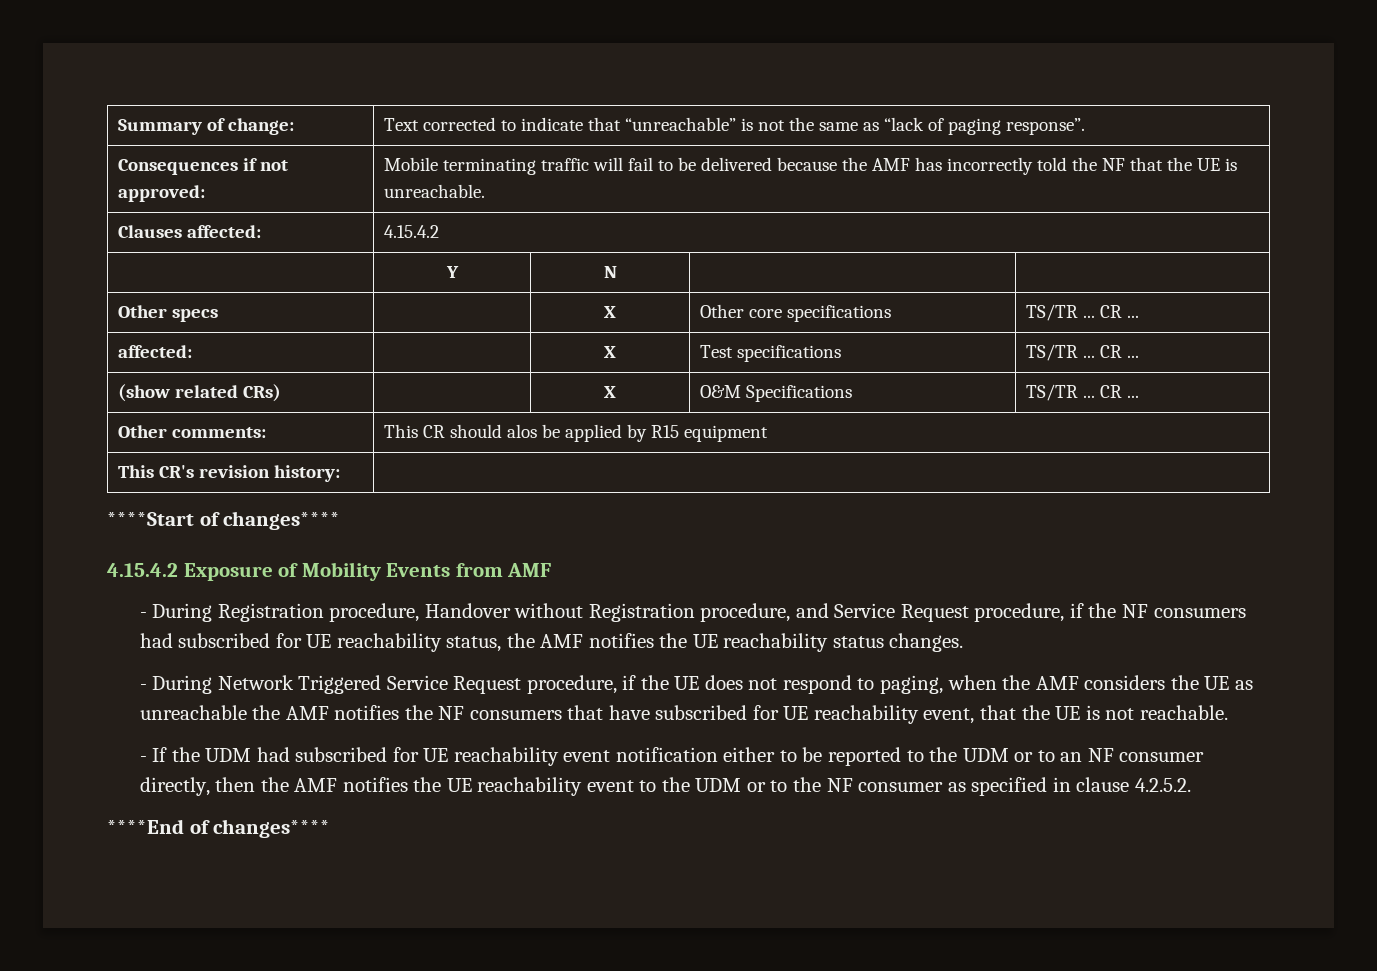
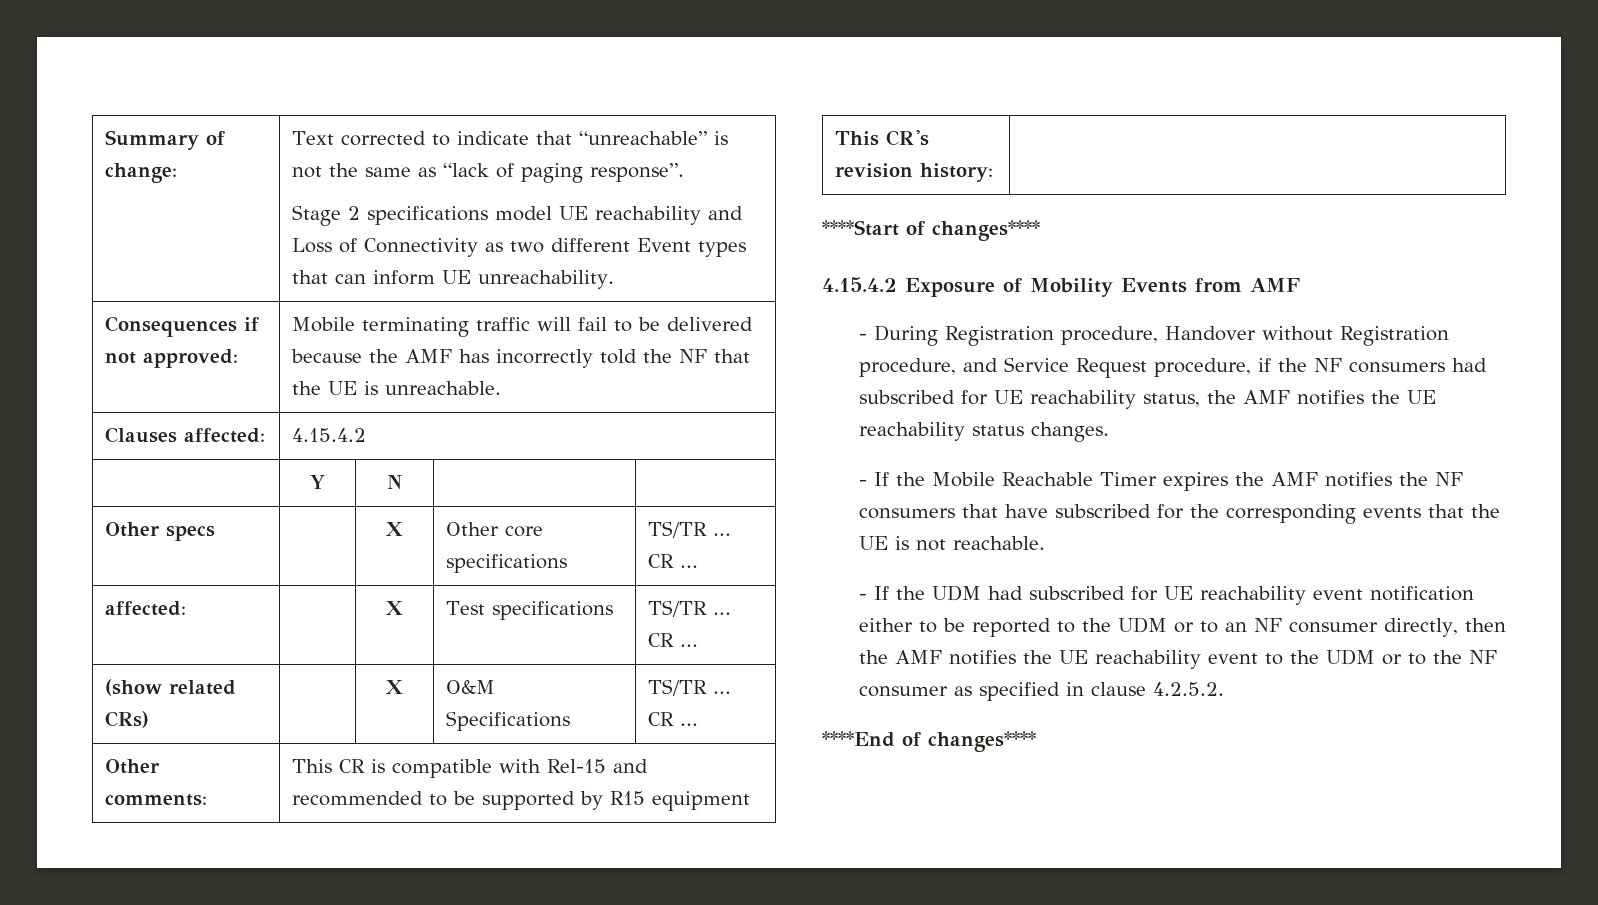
(1085, 126) none -> [292,205,744,226] [292,238,747,257] [292,270,615,289] // Stage 2 specifications model UE reachability and Loss of Connectivity as two different Event types that can inform UE unreachability.
[449,424,622,442] should alos be applied -> [371,759,649,778] [292,791,576,810] is compatible with Rel-15 and recommended to be supported
[152,675,1253,694] [139,705,247,720] During Network Triggered Service Request procedure, if the UE does not respond to paging, when the AMF considers the UE as unreachable -> [873,472,1228,491] If the Mobile Reachable Timer expires
[783,705,975,724] UE reachability event, -> [1189,504,1421,524] the corresponding events

